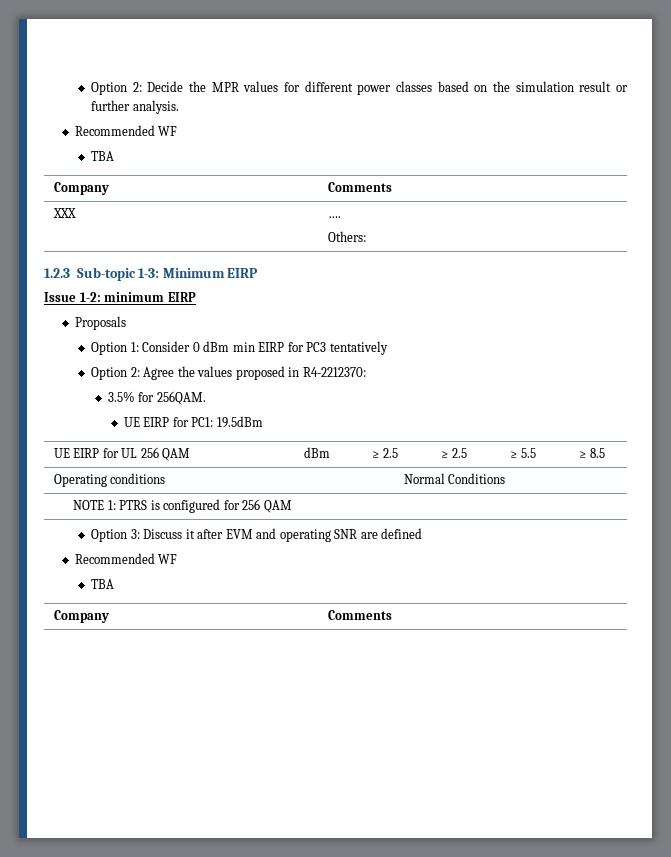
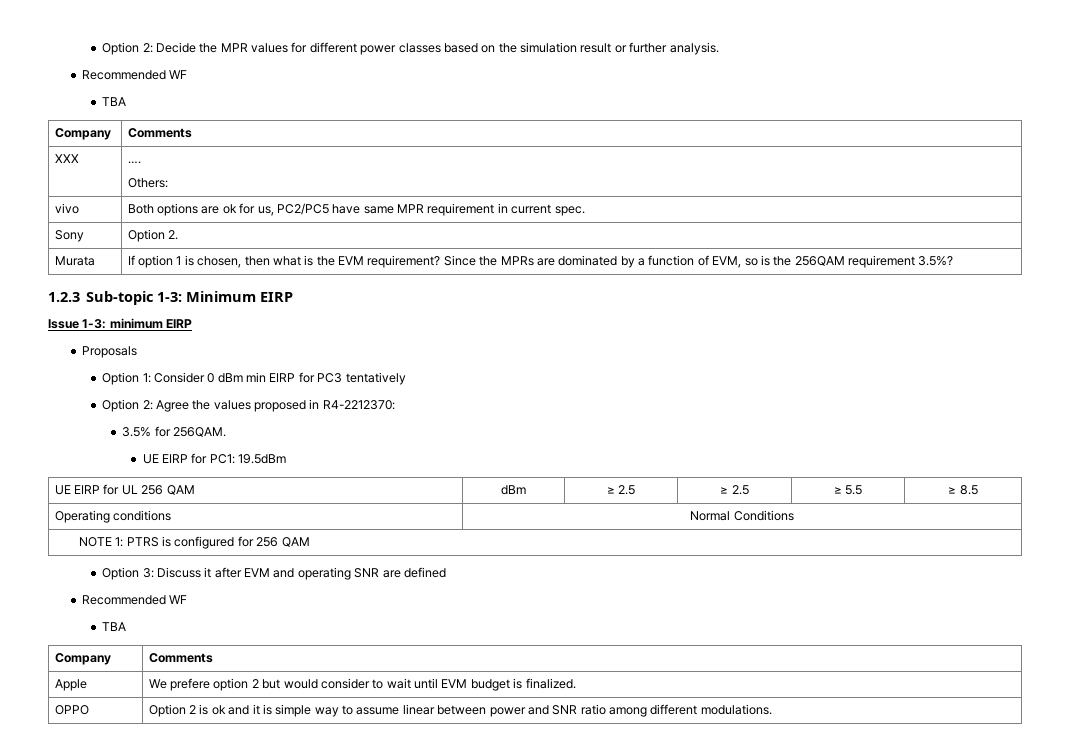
(366, 236) none -> [54,203,79,214] [127,203,585,216] [54,230,84,242] [127,229,179,242] [54,256,95,266] [127,255,954,268] // vivo | Both options are ok for us, PC2/PC5 have same MPR requirement in current spec. // Sony | Option 2. // Murata | If option 1 is chosen, then what is the EVM requirement? Since the MPRs are dominated by a function of EVM, so is the 256QAM requirement 3.5%?
[79,292,101,302] 1-2: -> [82,319,107,329] 1-3:
(392, 615) none -> [54,679,87,691] [148,678,576,691] [54,705,89,715] [148,704,772,717] // Apple | We prefere option 2 but would consider to wait until EVM budget is finalized. // OPPO | Option 2 is ok and it is simple way to assume linear between power and SNR ratio among different modulations.

